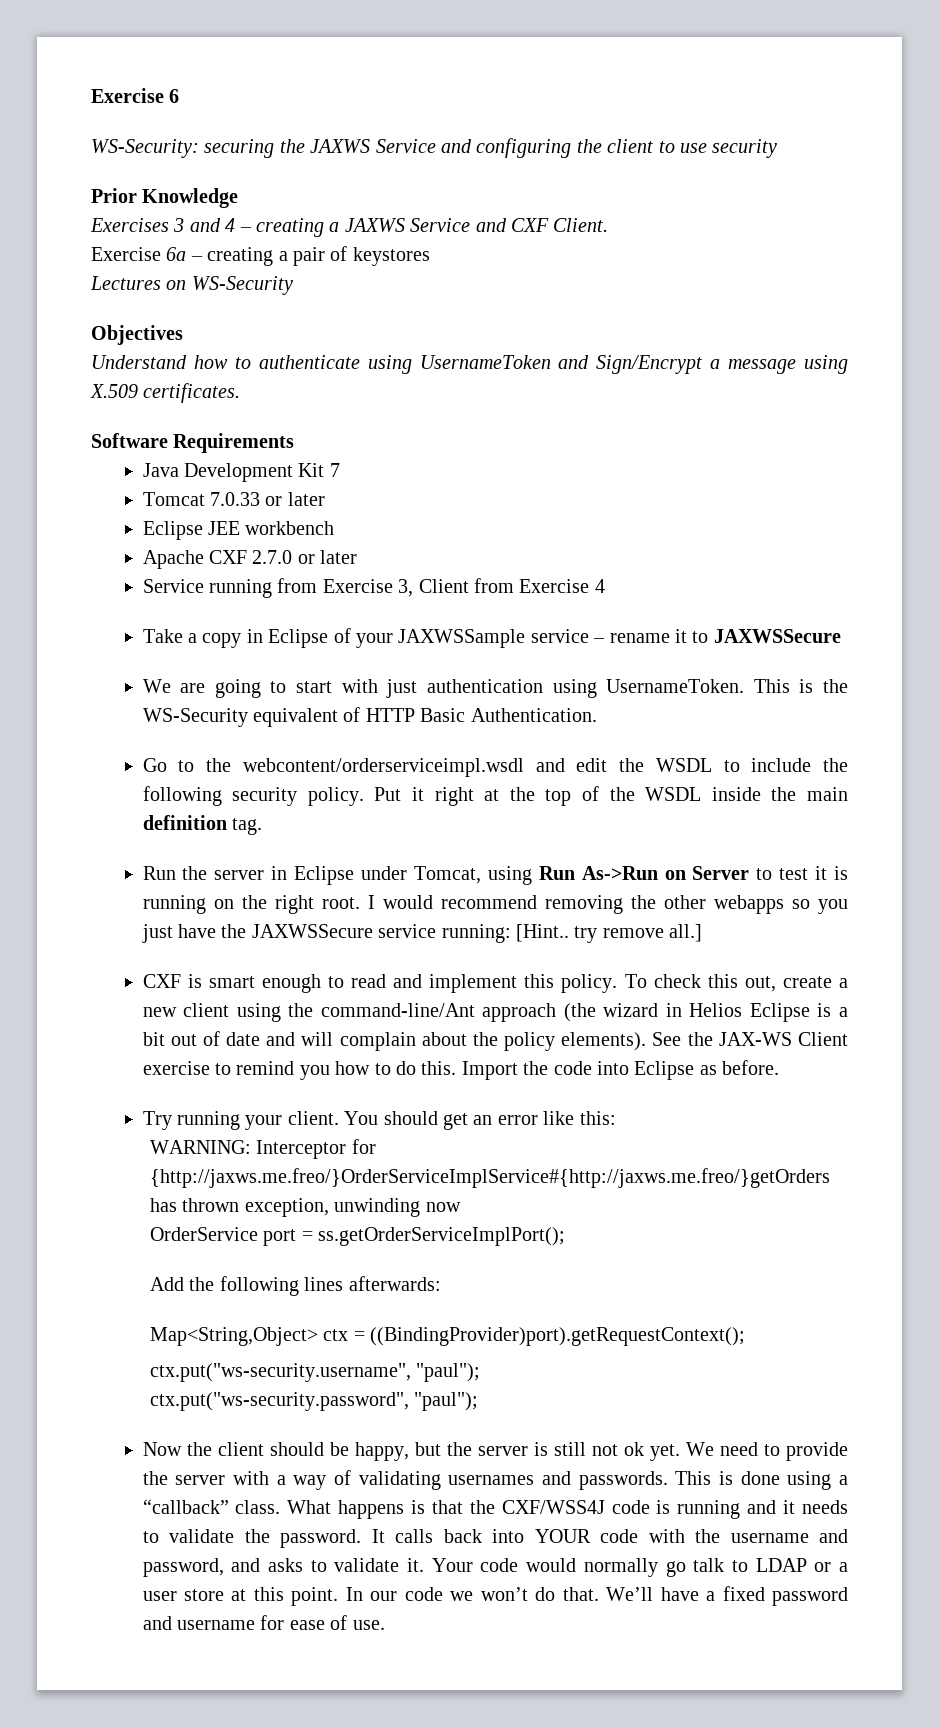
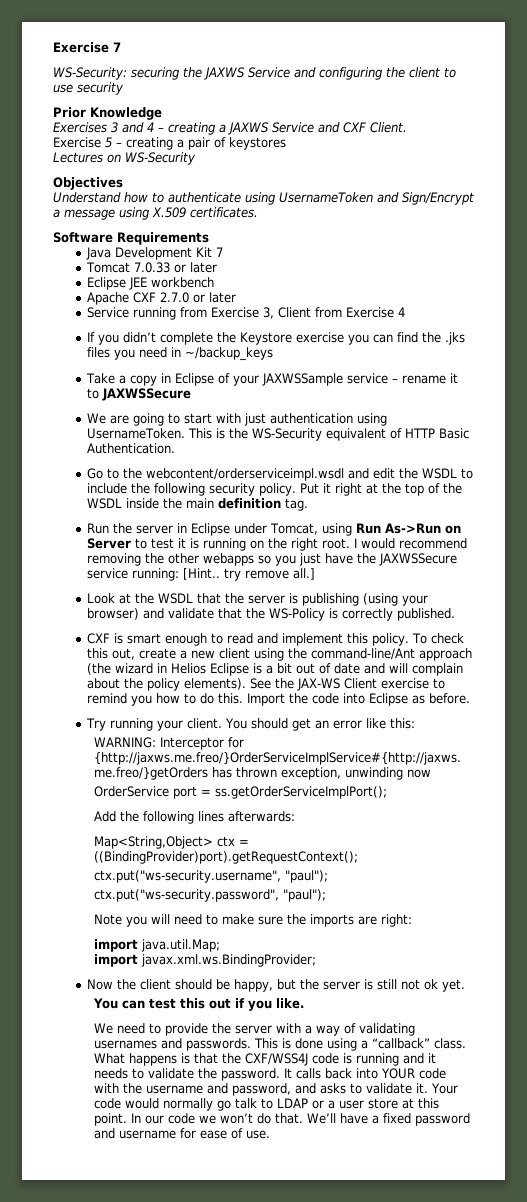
[91,88,180,103] Exercise 6 -> [53,42,121,53] Exercise 7
[166,247,187,261] 6a -> [105,137,112,148] 5
(605, 586) none -> [87,332,466,345] [87,347,274,361] // If you didn’t complete the Keystore exercise you can find the .jks files you need in ~/backup_keys
(703, 933) none -> [87,593,429,606] [87,608,456,621] // Look at the WSDL that the server is publishing (using your browser) and validate that the WS-Policy is correctly published.
(479, 1401) none -> [94,914,413,927] [94,939,221,952] [94,954,317,967] // Note you will need to make sure the imports are right: // import java.util.Map; // import javax.xml.ws.BindingProvider;
(680, 1452) none -> [93,998,305,1011] // You can test this out if you like. //

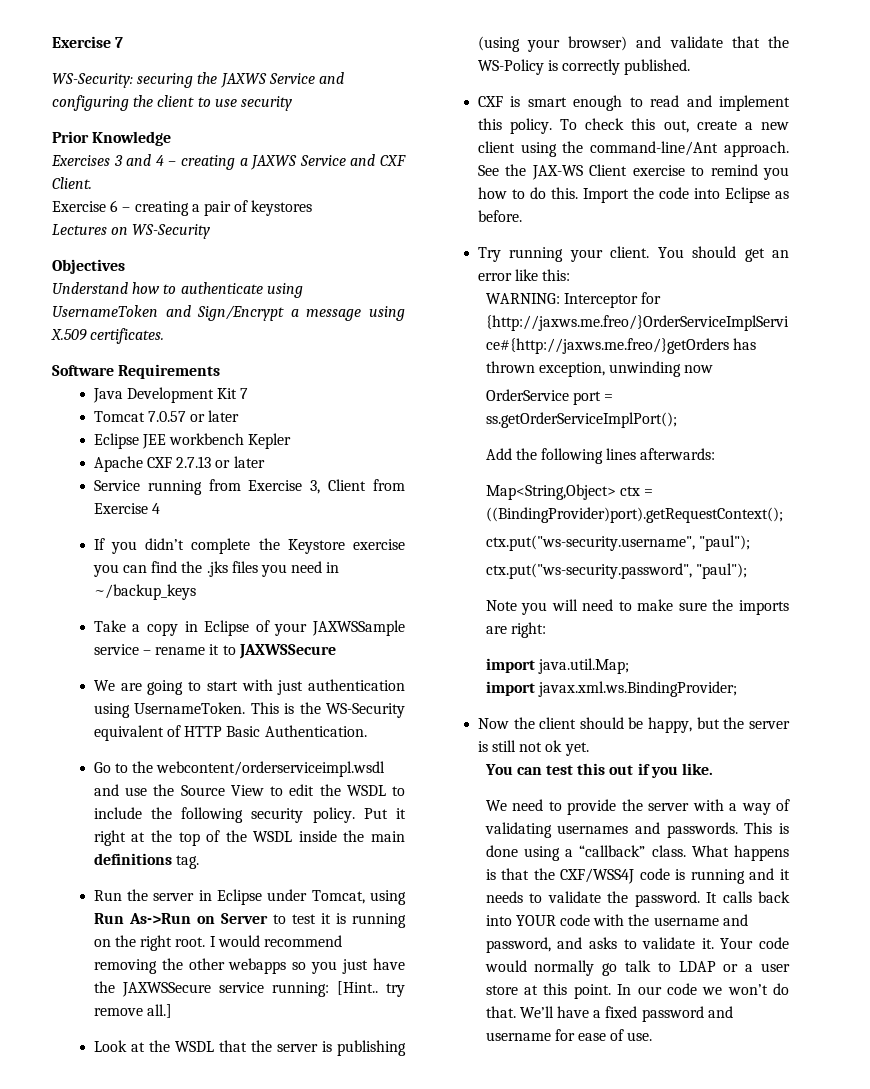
[105,137,112,148] 5 -> [110,200,119,212] 6
[134,262,171,273] 7.0.33 -> [148,411,187,422] 7.0.57
(215, 282) none -> [248,433,292,449] Kepler
[160,292,190,303] 2.7.0 -> [176,456,212,468] 2.7.13
(370, 473) none -> [125,784,284,796] use the Source View to
[218,498,282,509] definition -> [93,853,172,865] definitions
[419,648,473,661] [87,663,464,676] [87,678,247,691] approach (the wizard in Helios Eclipse is a bit out of date and will complain about the policy elements). -> [724,141,789,157] approach.

